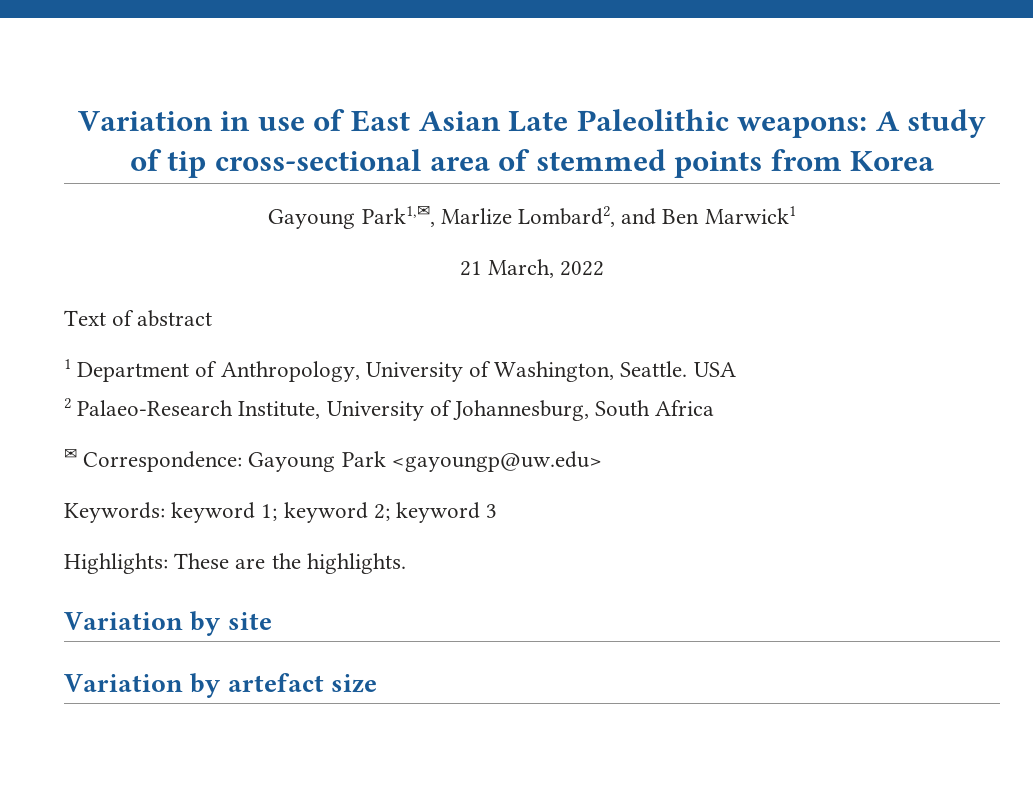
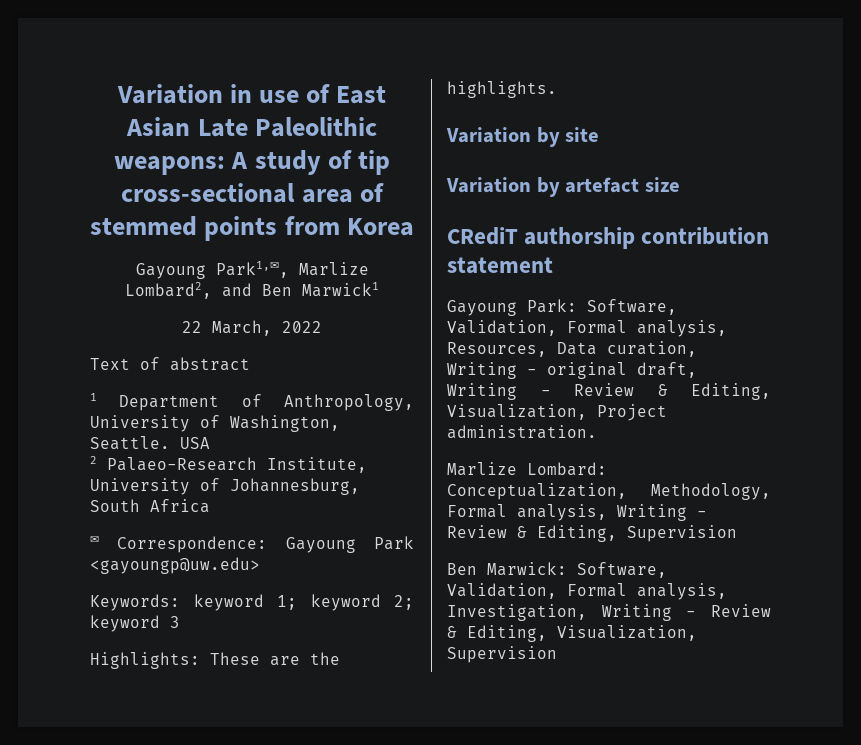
[459,261,482,276] 21 -> [182,321,202,333] 22
(377, 683) none -> [447,227,770,249] [447,257,553,274] [447,299,677,316] [447,320,727,337] [447,341,697,357] [447,362,697,379] [447,383,771,400] [447,404,667,421] [447,425,597,439] [447,462,607,476] [447,483,771,500] [447,504,707,521] [447,525,737,542] [447,562,667,578] [447,583,727,600] [447,604,771,621] [447,625,697,642] [447,646,557,663] // CRediT authorship contribution statement // Gayoung Park: Software, Validation, Formal analysis, Resources, Data curation, Writing - original draft, Writing - Review & Editing, Visualization, Project administration. // Marlize Lombard: Conceptualization, Methodology, Formal analysis, Writing - Review & Editing, Supervision // Ben Marwick: Software, Validation, Formal analysis, Investigation, Writing - Review & Editing, Visualization, Supervision

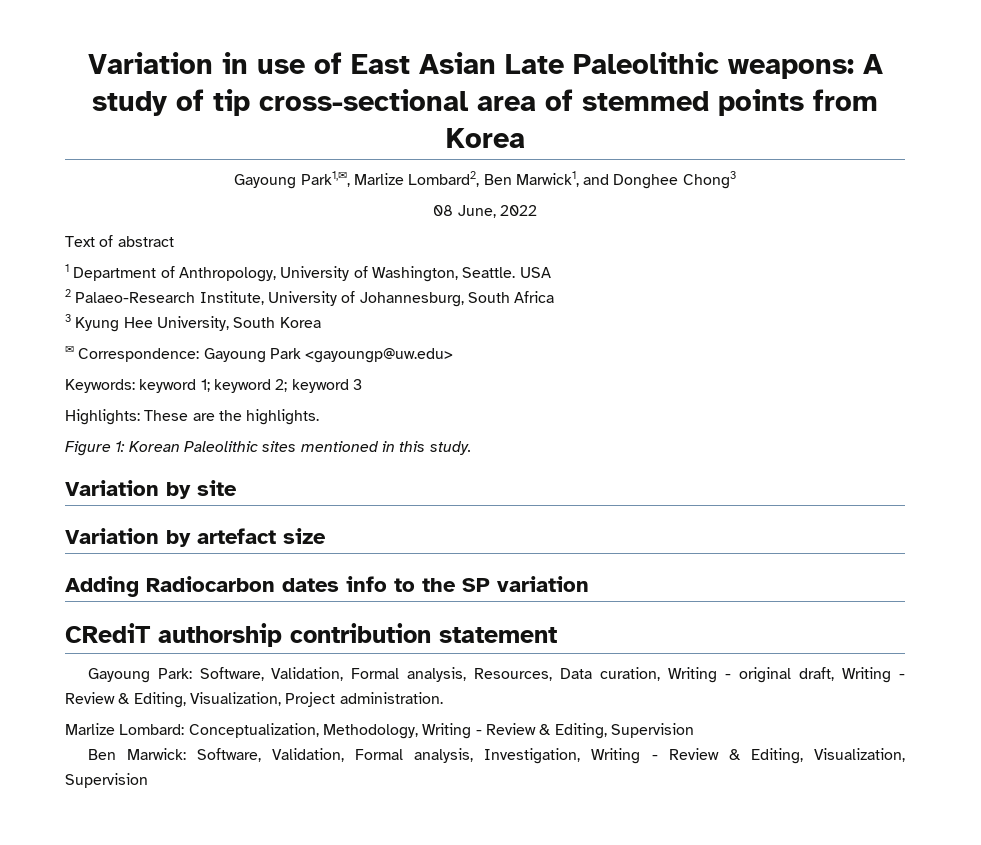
[222,282,379,297] [182,320,272,336] and Ben Marwick1 // 22 March, -> [483,171,736,189] [433,205,496,218] Ben Marwick1, and Donghee Chong3 // 08 June,
(210, 506) none -> [65,314,321,332] // 3 Kyung Hee University, South Korea
(557, 89) none -> [65,441,471,456] // Figure 1: Korean Paleolithic sites mentioned in this study.
(680, 184) none -> [65,576,589,597] // Adding Radiocarbon dates info to the SP variation
[447,504,607,521] Formal analysis, -> (418, 731) none

